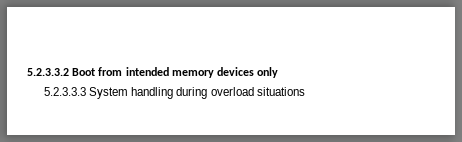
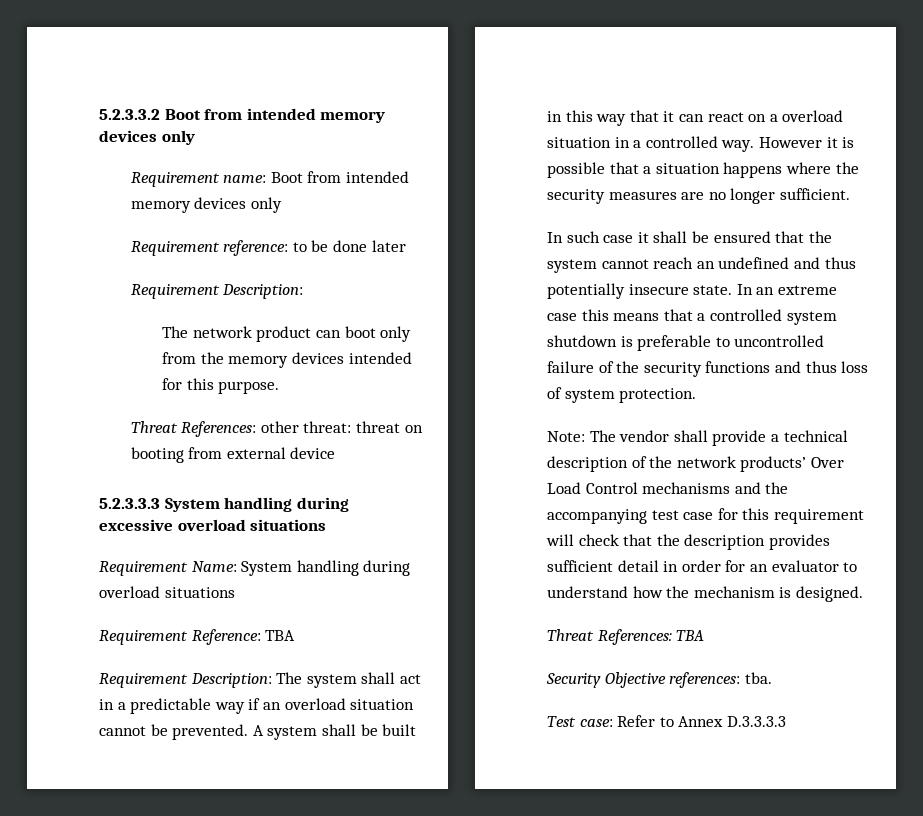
[44,87,305,99] 5.2.3.3.3 System handling during overload situations -> [130,171,409,187] [130,197,282,213] [130,240,406,256] [130,284,304,299] [162,326,412,342] [162,352,412,368] [162,378,280,394] [130,421,423,437] [130,447,336,463] [99,497,349,512] [99,519,327,531] [99,560,411,576] [99,586,235,598] [99,629,296,645] [99,672,421,688] [99,698,415,714] [99,724,417,740] [547,110,844,126] [547,136,855,152] [547,162,859,178] [547,188,850,204] [547,231,832,243] [547,257,856,273] [547,283,837,299] [547,309,837,325] [547,335,825,351] [547,361,869,377] [547,387,697,403] [547,430,848,446] [547,456,844,472] [547,482,789,494] [547,508,864,524] [546,534,830,550] [547,560,858,572] [547,586,863,602] [547,629,705,645] [546,672,772,688] [547,715,786,727] Requirement name: Boot from intended memory devices only // Requirement reference: to be done later // Requirement Description: // The network product can boot only from the memory devices intended for this purpose. // Threat References: other threat: threat on booting from external device // 5.2.3.3.3 System handling during excessive overload situations // Requirement Name: System handling during overload situations // Requirement Reference: TBA // Requirement Description: The system shall act in a predictable way if an overload situation cannot be prevented. A system shall be built in this way that it can react on a overload situation in a controlled way. However it is possible that a situation happens where the security measures are no longer sufficient. // In such case it shall be ensured that the system cannot reach an undefined and thus potentially insecure state. In an extreme case this means that a controlled system shutdown is preferable to uncontrolled failure of the security functions and thus loss of system protection. // Note: The vendor shall provide a technical description of the network products’ Over Load Control mechanisms and the accompanying test case for this requirement will check that the description provides sufficient detail in order for an evaluator to understand how the mechanism is designed. // Threat References: TBA // Security Objective references: tba. // Test case: Refer to Annex D.3.3.3.3

